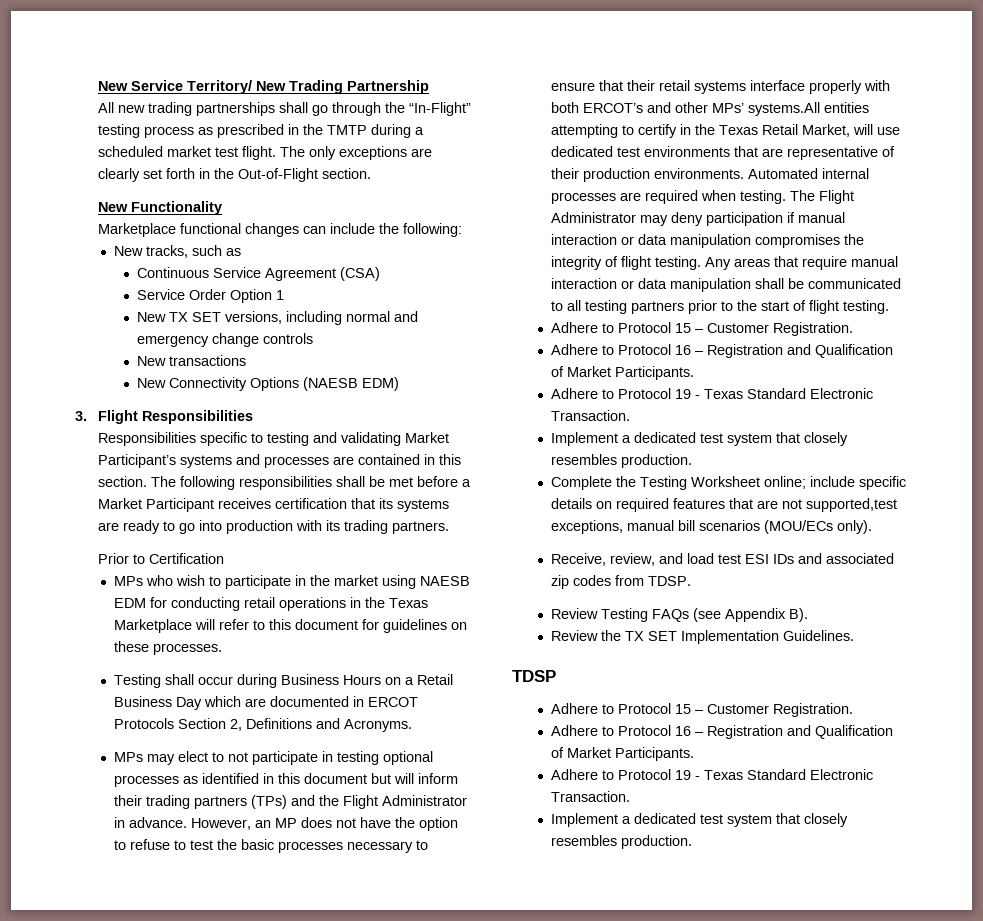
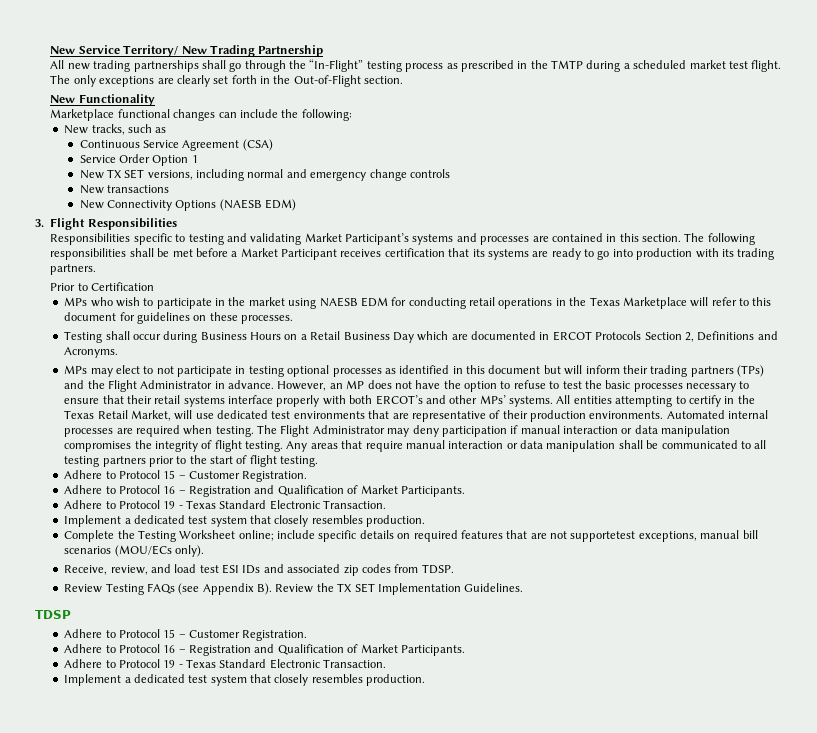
[747,102,820,116] systems.All -> [509,395,571,407] systems. All
[805,498,897,512] supported,test -> [570,531,636,542] supportetest
(808, 615) // -> (273, 589) none

